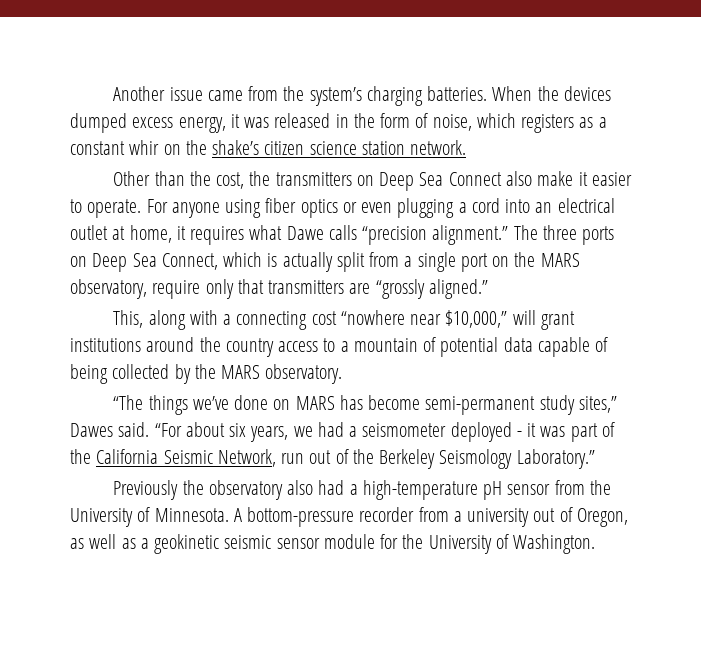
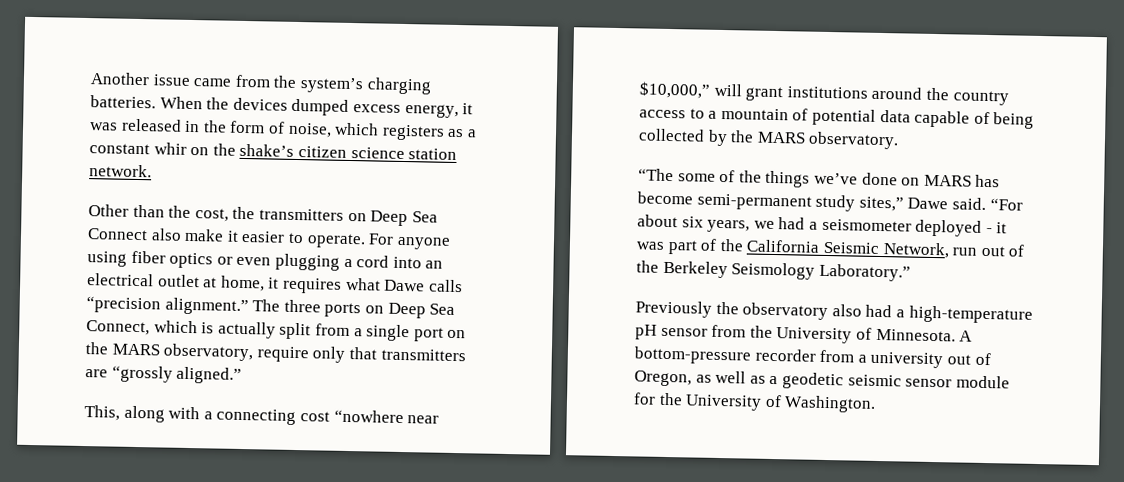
(144, 402) none -> [677,169,762,183] some of the
[70,423,113,437] Dawes -> [907,197,949,210] Dawe
[154,534,220,554] geokinetic -> [781,372,844,390] geodetic

